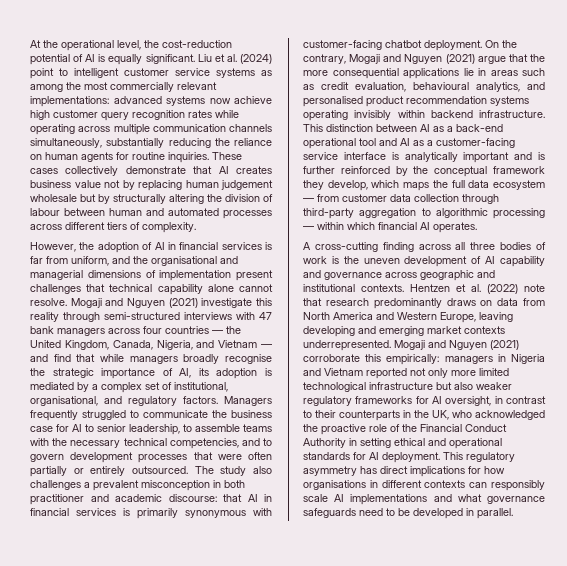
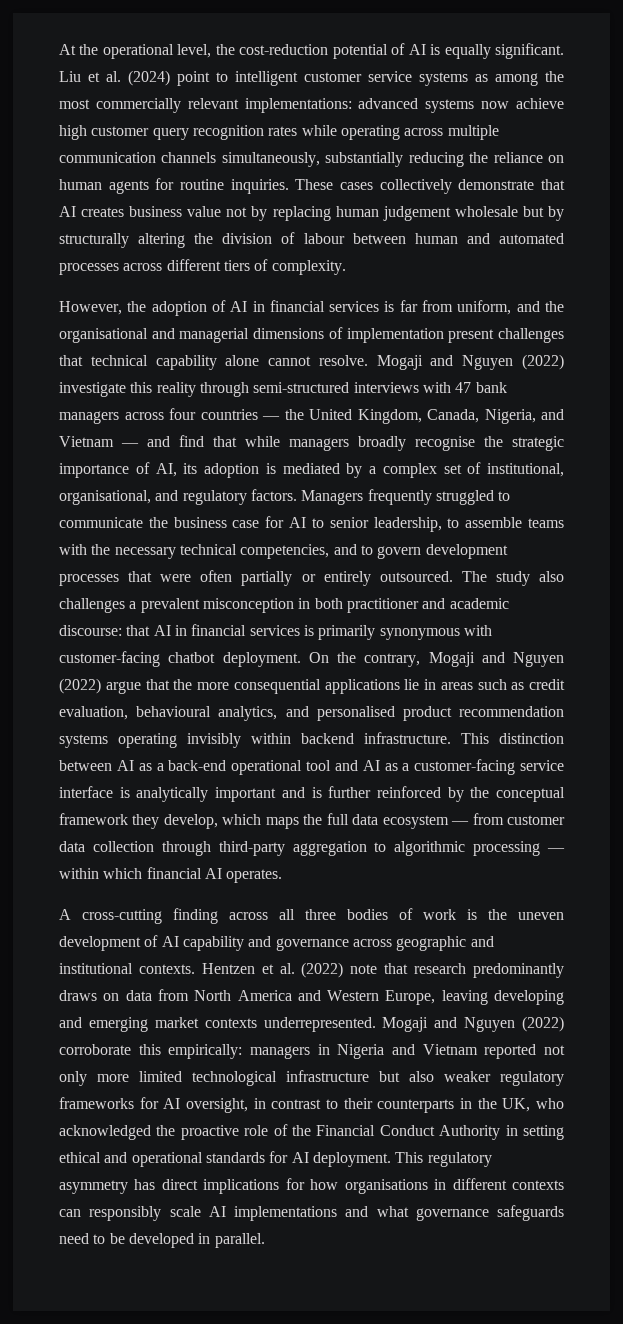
[168,298,198,308] (2021) -> [522,354,564,370] (2022)
[445,54,475,64] (2021) -> [59,678,101,694] (2022)
[490,340,519,350] (2021) -> [522,1016,564,1032] (2022)

